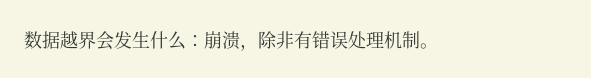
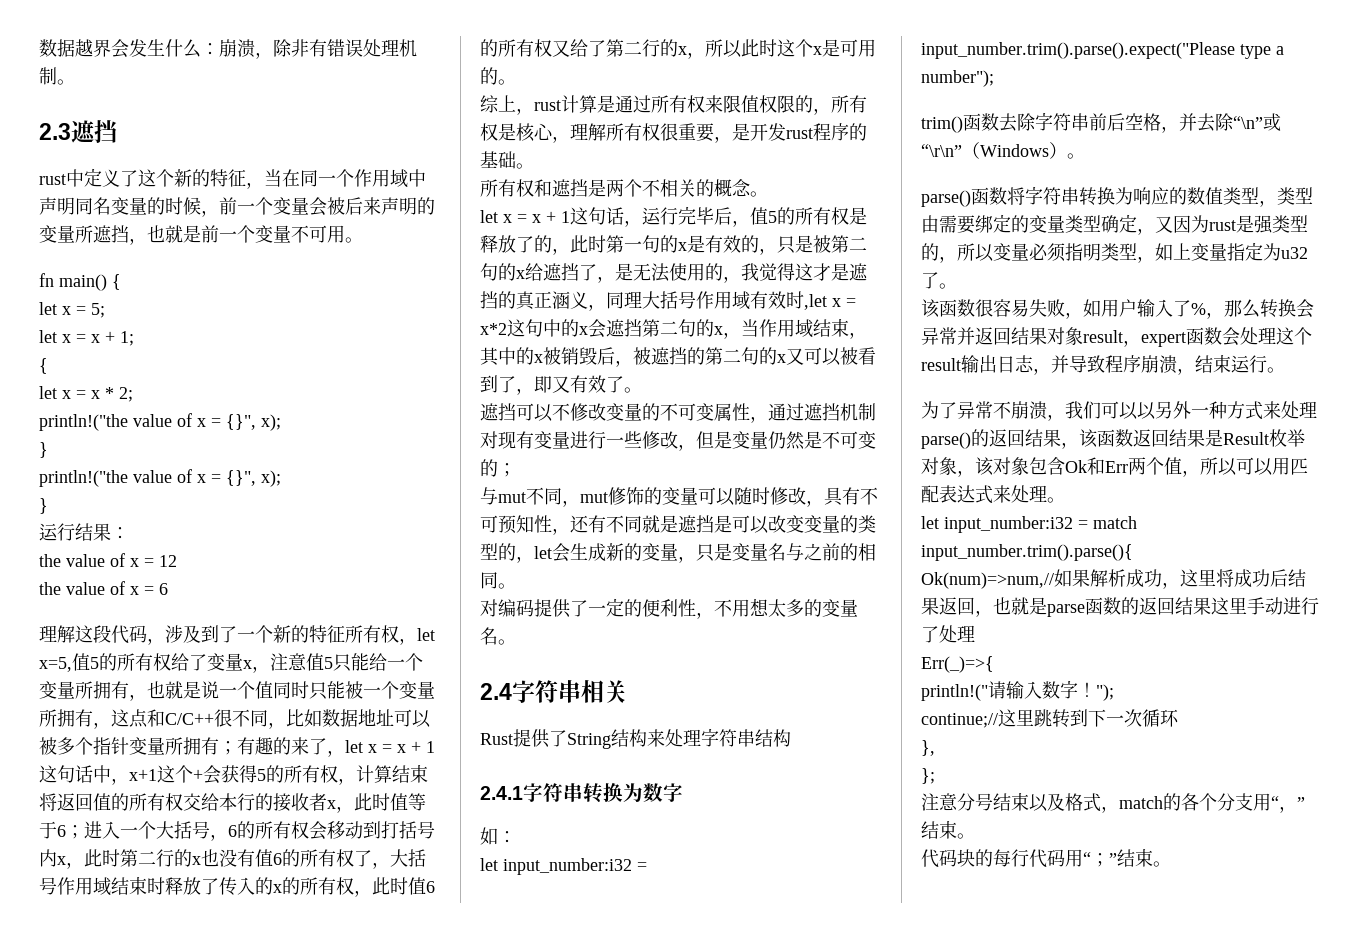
(438, 46) none -> [39,120,117,143] [39,168,426,189] [39,197,435,217] [39,225,363,245] [39,273,121,291] [39,302,105,318] [39,330,134,346] [39,358,48,374] [39,386,133,402] [39,413,281,431] [39,442,48,458] [39,469,281,487] [39,498,48,514] [39,523,129,541] [39,553,177,567] [39,581,168,595] [39,625,435,645] [39,653,423,673] [39,681,435,701] [39,709,431,729] [39,737,435,757] [39,765,428,785] [39,793,426,813] [39,821,435,841] [39,849,426,869] [39,877,435,897] [480,39,876,59] [480,67,516,85] [480,95,867,115] [480,123,867,143] [480,151,534,169] [480,179,768,197] [480,206,867,227] [480,235,867,255] [480,263,868,283] [480,291,856,311] [480,319,867,339] [480,347,876,367] [480,375,642,395] [480,403,876,423] [480,431,876,451] [480,459,516,477] [480,487,878,507] [480,515,876,535] [480,543,876,563] [480,572,516,589] [480,598,858,619] [480,627,516,645] [480,680,627,703] [480,728,791,749] [480,782,683,803] [480,827,516,845] [480,858,647,875] [921,42,1284,59] [921,70,994,87] [921,112,1281,133] [921,142,1085,159] [921,186,1313,207] [921,214,1308,235] [921,242,1308,263] [921,272,957,289] [921,299,1314,319] [921,327,1312,347] [921,355,1285,375] [921,401,1317,421] [921,429,1305,449] [921,457,1308,477] [921,485,1065,504] [921,516,1137,533] [921,544,1133,561] [921,569,1306,589] [921,597,1319,617] [921,625,975,643] [921,656,994,673] [921,680,1114,701] [921,709,1179,728] [921,740,935,756] [921,768,935,784] [921,793,1305,813] [921,821,975,839] [921,849,1171,868] // 2.3遮挡 // rust中定义了这个新的特征，当在同一个作用域中声明同名变量的时候，前一个变量会被后来声明的变量所遮挡，也就是前一个变量不可用。 // fn main() { // let x = 5; // let x = x + 1; // { // let x = x * 2; // println!("the value of x = {}", x); // } // println!("the value of x = {}", x); // } // 运行结果： // the value of x = 12 // the value of x = 6 // 理解这段代码，涉及到了一个新的特征所有权，let x=5,值5的所有权给了变量x，注意值5只能给一个变量所拥有，也就是说一个值同时只能被一个变量所拥有，这点和C/C++很不同，比如数据地址可以被多个指针变量所拥有；有趣的来了，let x = x + 1这句话中，x+1这个+会获得5的所有权，计算结束将返回值的所有权交给本行的接收者x，此时值等于6；进入一个大括号，6的所有权会移动到打括号内x，此时第二行的x也没有值6的所有权了，大括号作用域结束时释放了传入的x的所有权，此时值6的所有权又给了第二行的x，所以此时这个x是可用的。 // 综上，rust计算是通过所有权来限值权限的，所有权是核心，理解所有权很重要，是开发rust程序的基础。 // 所有权和遮挡是两个不相关的概念。 // let x = x + 1这句话，运行完毕后，值5的所有权是释放了的，此时第一句的x是有效的，只是被第二句的x给遮挡了，是无法使用的，我觉得这才是遮挡的真正涵义，同理大括号作用域有效时,let x = x*2这句中的x会遮挡第二句的x，当作用域结束，其中的x被销毁后，被遮挡的第二句的x又可以被看到了，即又有效了。 // 遮挡可以不修改变量的不可变属性，通过遮挡机制对现有变量进行一些修改，但是变量仍然是不可变的； // 与mut不同，mut修饰的变量可以随时修改，具有不可预知性，还有不同就是遮挡是可以改变变量的类型的，let会生成新的变量，只是变量名与之前的相同。 // 对编码提供了一定的便利性，不用想太多的变量名。 // 2.4字符串相关 // Rust提供了String结构来处理字符串结构 // 2.4.1字符串转换为数字 // 如： // let input_number:i32 = input_number.trim().parse().expect("Please type a number"); // trim()函数去除字符串前后空格，并去除“\n”或“\r\n”（Windows）。 // parse()函数将字符串转换为响应的数值类型，类型由需要绑定的变量类型确定，又因为rust是强类型的，所以变量必须指明类型，如上变量指定为u32了。 // 该函数很容易失败，如用户输入了%，那么转换会异常并返回结果对象result，expert函数会处理这个result输出日志，并导致程序崩溃，结束运行。 // 为了异常不崩溃，我们可以以另外一种方式来处理parse()的返回结果，该函数返回结果是Result枚举对象，该对象包含Ok和Err两个值，所以可以用匹配表达式来处理。 // let input_number:i32 = match input_number.trim().parse(){ // Ok(num)=>num,//如果解析成功，这里将成功后结果返回，也就是parse函数的返回结果这里手动进行了处理 // Err(_)=>{ // println!("请输入数字！"); // continue;//这里跳转到下一次循环 // }, // }; // 注意分号结束以及格式，match的各个分支用“，”结束。 // 代码块的每行代码用“；”结束。

